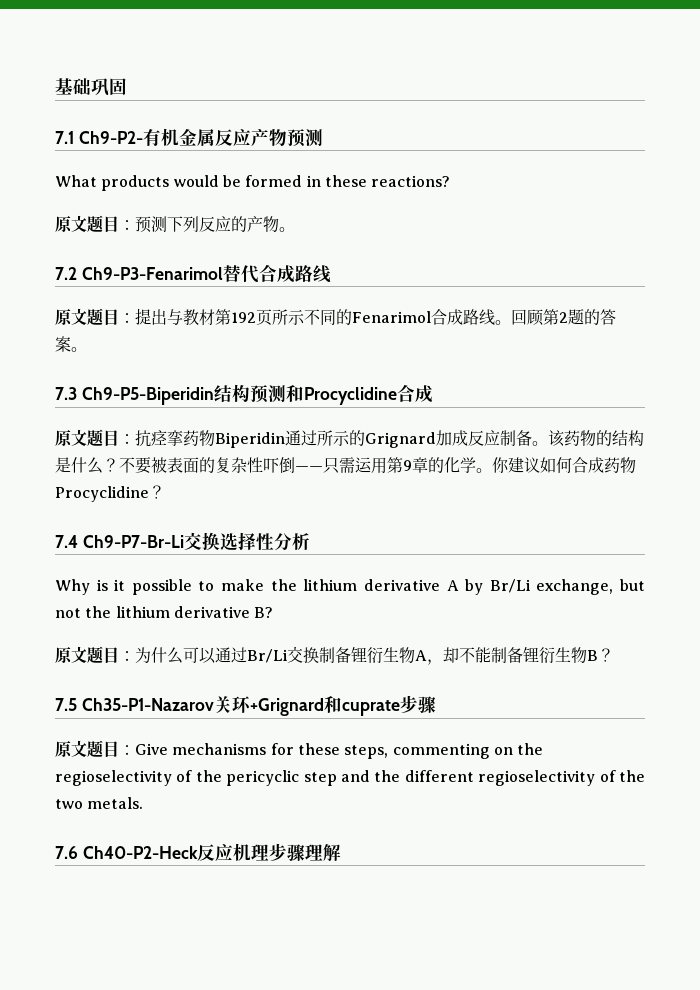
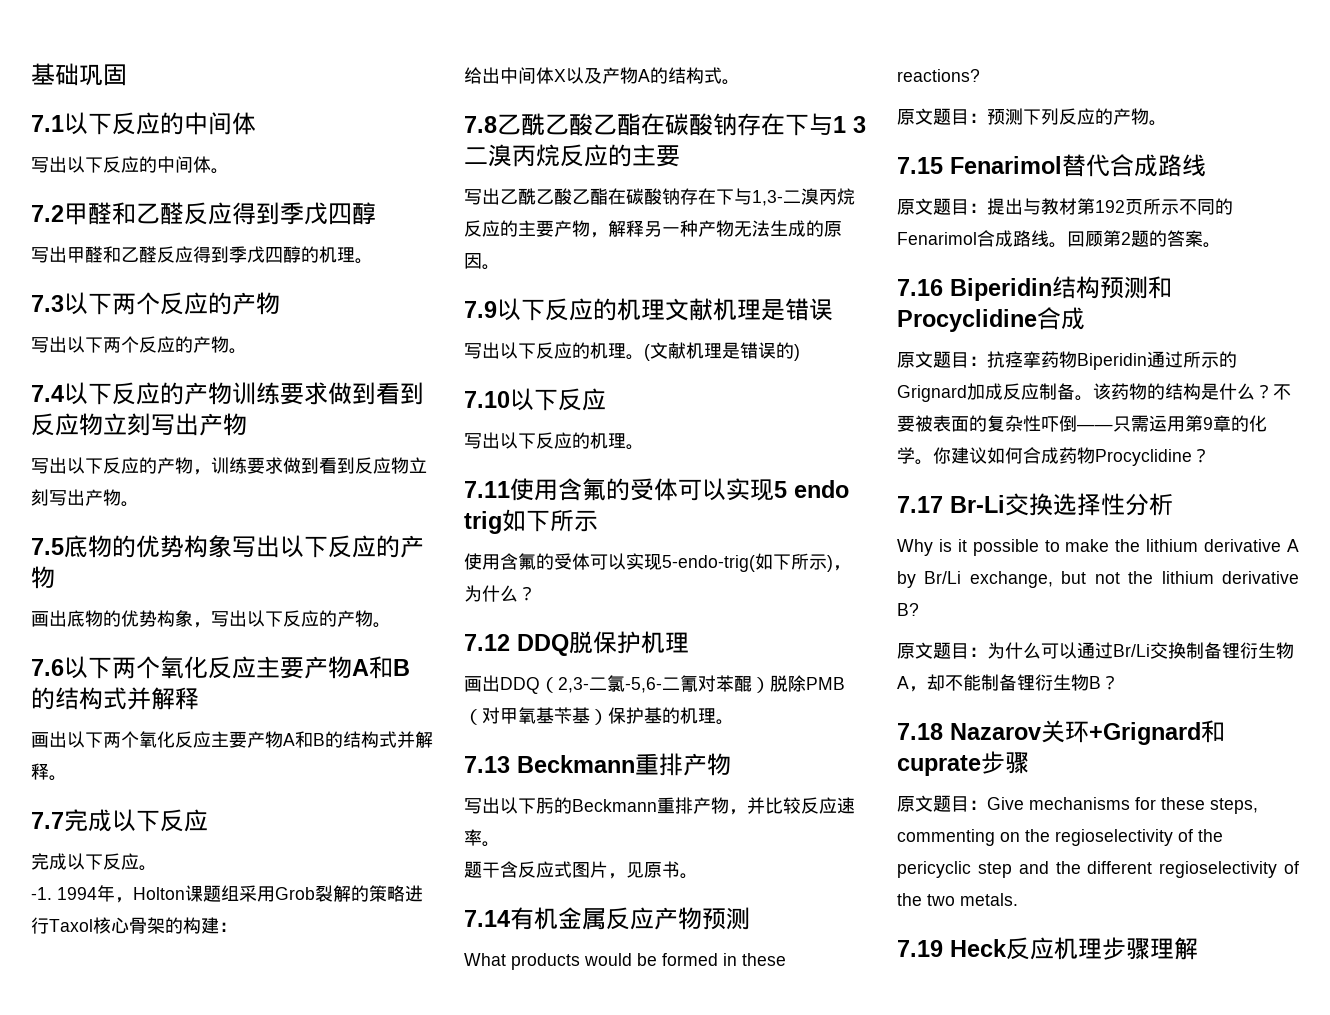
[78,131,143,144] Ch9-P2- -> [64,112,256,135] [31,156,229,174] [31,202,376,225] [31,246,373,264] [31,292,280,315] [31,336,247,354] [31,382,424,405] [31,413,247,436] [31,457,427,475] [31,489,139,507] [31,535,424,558] [31,566,55,589] [31,610,391,628] [31,656,410,679] [31,687,199,710] [31,731,433,748] [31,763,67,781] [31,809,208,832] [31,853,157,871] [31,885,423,903] [31,917,237,934] [464,67,740,85] [464,113,866,136] [464,144,680,167] [464,188,855,206] [464,220,842,238] [464,253,500,270] [464,298,833,321] [464,342,800,361] [464,388,606,411] [464,432,644,450] [464,478,849,501] [464,509,598,534] [464,553,851,572] [464,585,536,602] [464,631,689,656] [464,675,845,694] [464,707,734,725] [464,753,731,776] [464,797,855,815] [464,829,500,847] [464,861,698,879] [464,910,510,927] 以下反应的中间体 // 写出以下反应的中间体。 // 7.2甲醛和乙醛反应得到季戊四醇 // 写出甲醛和乙醛反应得到季戊四醇的机理。 // 7.3以下两个反应的产物 // 写出以下两个反应的产物。 // 7.4以下反应的产物训练要求做到看到反应物立刻写出产物 // 写出以下反应的产物，训练要求做到看到反应物立刻写出产物。 // 7.5底物的优势构象写出以下反应的产物 // 画出底物的优势构象，写出以下反应的产物。 // 7.6以下两个氧化反应主要产物A和B的结构式并解释 // 画出以下两个氧化反应主要产物A和B的结构式并解释。 // 7.7完成以下反应 // 完成以下反应。 // -1. 1994年，Holton课题组采用Grob裂解的策略进行Taxol核心骨架的构建： // 给出中间体X以及产物A的结构式。 // 7.8乙酰乙酸乙酯在碳酸钠存在下与1 3二溴丙烷反应的主要 // 写出乙酰乙酸乙酯在碳酸钠存在下与1,3-二溴丙烷反应的主要产物，解释另一种产物无法生成的原因。 // 7.9以下反应的机理文献机理是错误 // 写出以下反应的机理。(文献机理是错误的) // 7.10以下反应 // 写出以下反应的机理。 // 7.11使用含氟的受体可以实现5 endo trig如下所示 // 使用含氟的受体可以实现5-endo-trig(如下所示)，为什么？ // 7.12 DDQ脱保护机理 // 画出DDQ（2,3-二氯-5,6-二氰对苯醌）脱除PMB（对甲氧基苄基）保护基的机理。 // 7.13 Beckmann重排产物 // 写出以下肟的Beckmann重排产物，并比较反应速率。 // 题干含反应式图片，见原书。 // 7.14
[55,267,223,280] 7.2 Ch9-P3-Fenarimol -> [897,156,1062,174] 7.15 Fenarimol
[55,387,214,405] 7.3 Ch9-P5-Biperidin -> [897,278,1052,301] 7.16 Biperidin
[55,535,184,548] 7.4 Ch9-P7-Br-Li -> [897,495,1005,513] 7.17 Br-Li
[55,698,214,711] 7.5 Ch35-P1-Nazarov -> [897,723,1041,740] 7.18 Nazarov
[55,846,198,859] 7.6 Ch40-P2-Heck -> [897,939,1007,957] 7.19 Heck

